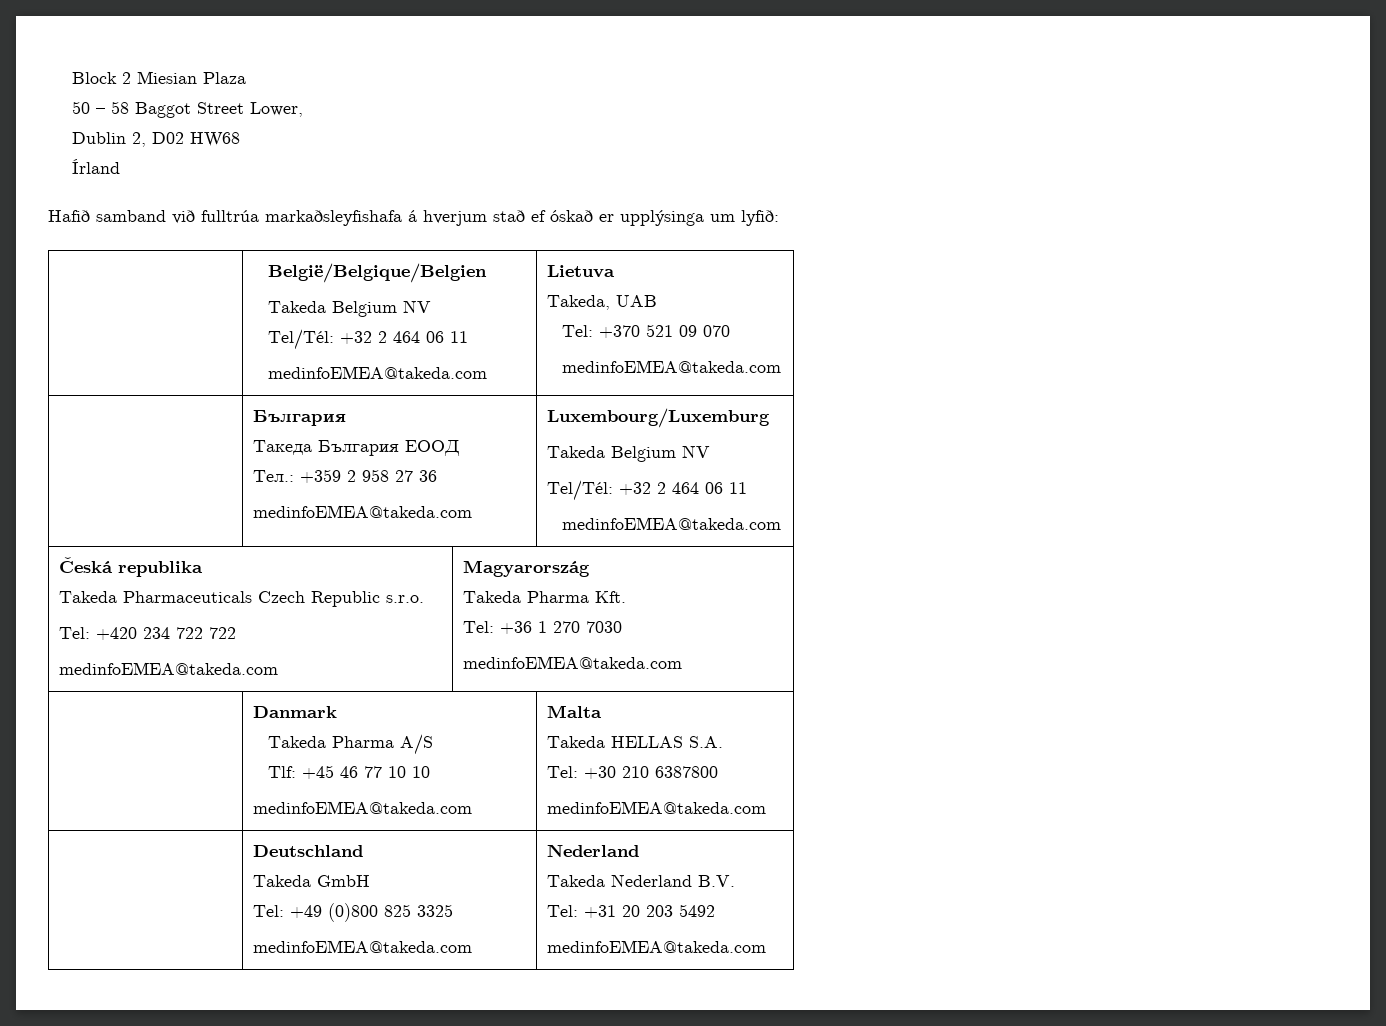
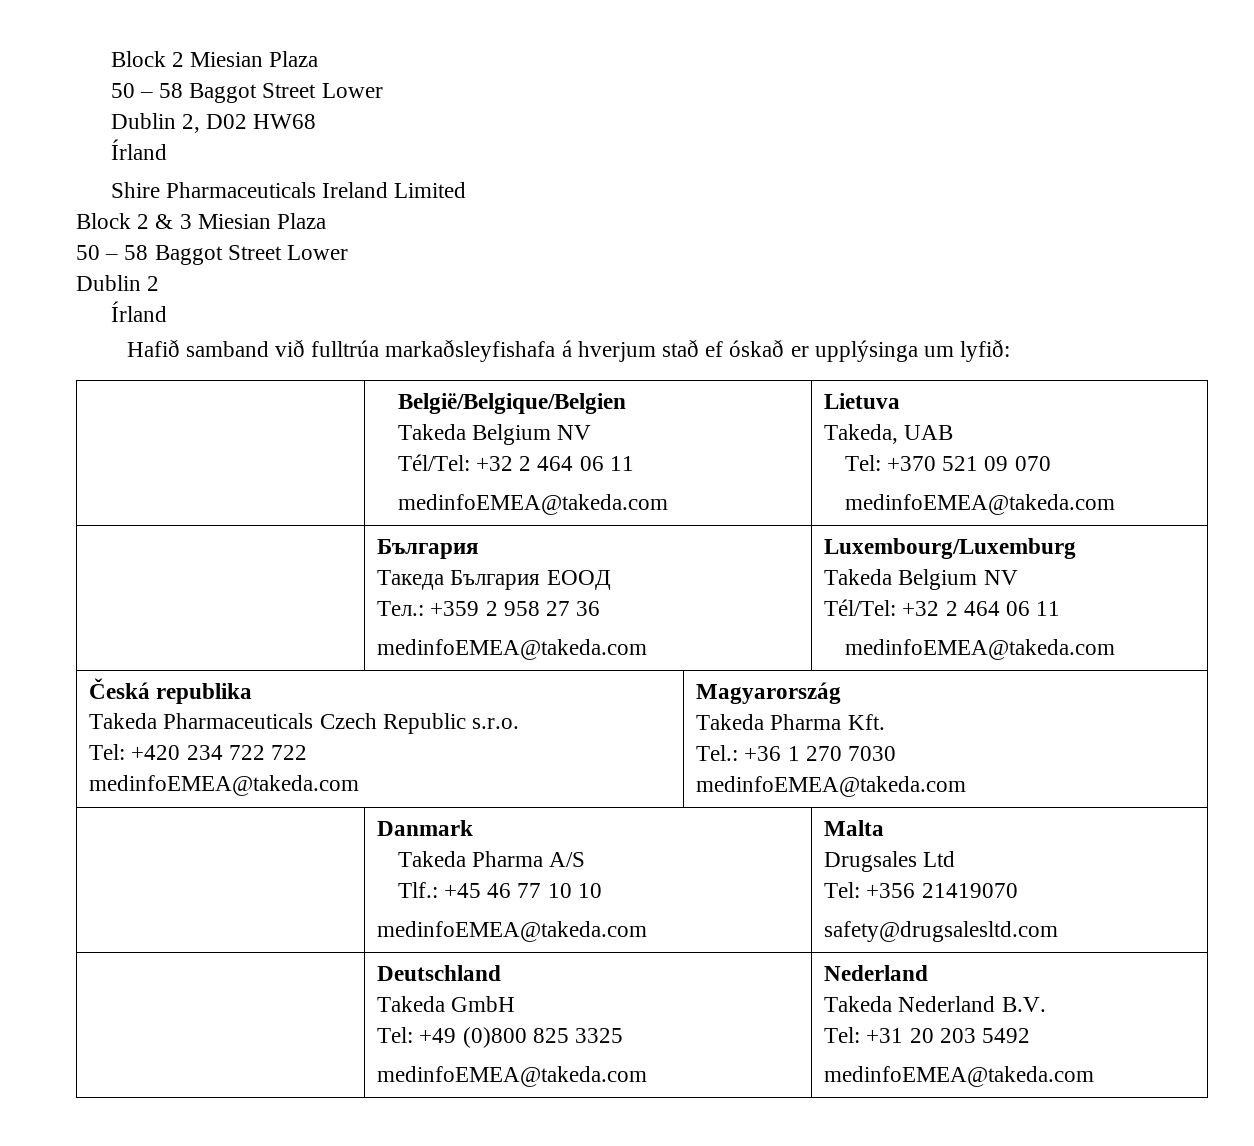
[250,102,304,117] Lower, -> [321,83,383,98] Lower
(121, 166) none -> [110,182,467,198] [76,213,327,229] [76,245,349,265] [76,275,160,291] [110,301,167,322] // Shire Pharmaceuticals Ireland Limited // Block 2 & 3 Miesian Plaza // 50 – 58 Baggot Street Lower // Dublin 2 // Írland
[267,329,334,350] Tel/Tél: -> [397,454,470,471] Tél/Tel:
[547,480,614,501] Tel/Tél: -> [824,599,897,616] Tél/Tel:
[463,621,495,633] Tel: -> [696,745,739,761] Tel.:
[267,766,296,778] Tlf: -> [397,882,438,898] Tlf.:
[547,736,724,748] [547,766,719,779] [547,801,767,814] Τakeda HELLAS S.A. // Tel: +30 210 6387800 // medinfoEMEA@takeda.com -> [824,851,956,872] [824,882,1018,898] [824,921,1059,942] Drugsales Ltd // Tel: +356 21419070 // safety@drugsalesltd.com

